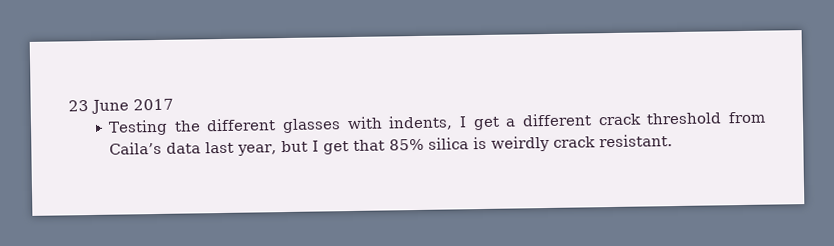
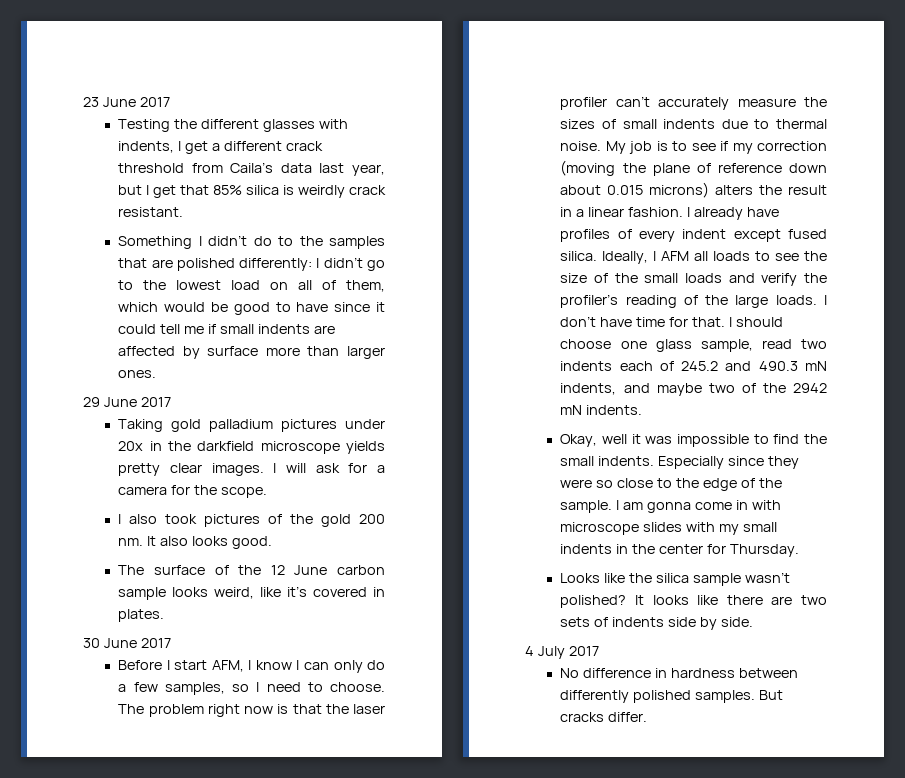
(674, 141) none -> [118,235,385,249] [118,257,385,271] [118,280,385,292] [118,302,385,315] [118,324,335,334] [118,346,386,359] [118,370,157,378] [83,397,171,407] [118,419,385,432] [118,441,385,454] [118,463,385,476] [118,485,268,498] [118,514,385,527] [118,536,273,549] [118,565,385,575] [118,586,385,600] [118,609,165,622] [83,638,171,648] [118,660,385,673] [118,682,386,695] [118,704,386,717] [560,96,827,110] [560,119,827,129] [560,141,827,154] [560,160,827,176] [560,182,827,198] [560,207,779,220] [560,229,827,242] [560,251,827,264] [560,273,827,286] [560,294,827,308] [560,316,783,327] [560,339,827,352] [560,361,827,371] [560,383,827,396] [560,405,643,415] [560,434,827,447] [560,456,800,469] [560,478,782,491] [560,500,781,513] [560,522,778,535] [560,544,800,557] [560,572,791,586] [560,595,827,608] [560,617,754,630] [525,646,599,659] [560,668,799,678] [560,690,784,703] [560,712,648,722] // Something I didn’t do to the samples that are polished differently: I didn’t go to the lowest load on all of them, which would be good to have since it could tell me if small indents are affected by surface more than larger ones. // 29 June 2017 // Taking gold palladium pictures under 20x in the darkfield microscope yields pretty clear images. I will ask for a camera for the scope. // I also took pictures of the gold 200 nm. It also looks good. // The surface of the 12 June carbon sample looks weird, like it’s covered in plates. // 30 June 2017 // Before I start AFM, I know I can only do a few samples, so I need to choose. The problem right now is that the laser profiler can’t accurately measure the sizes of small indents due to thermal noise. My job is to see if my correction (moving the plane of reference down about 0.015 microns) alters the result in a linear fashion. I already have profiles of every indent except fused silica. Ideally, I AFM all loads to see the size of the small loads and verify the profiler’s reading of the large loads. I don’t have time for that. I should choose one glass sample, read two indents each of 245.2 and 490.3 mN indents, and maybe two of the 2942 mN indents. // Okay, well it was impossible to find the small indents. Especially since they were so close to the edge of the sample. I am gonna come in with microscope slides with my small indents in the center for Thursday. // Looks like the silica sample wasn’t polished? It looks like there are two sets of indents side by side. // 4 July 2017 // No difference in hardness between differently polished samples. But cracks differ.

